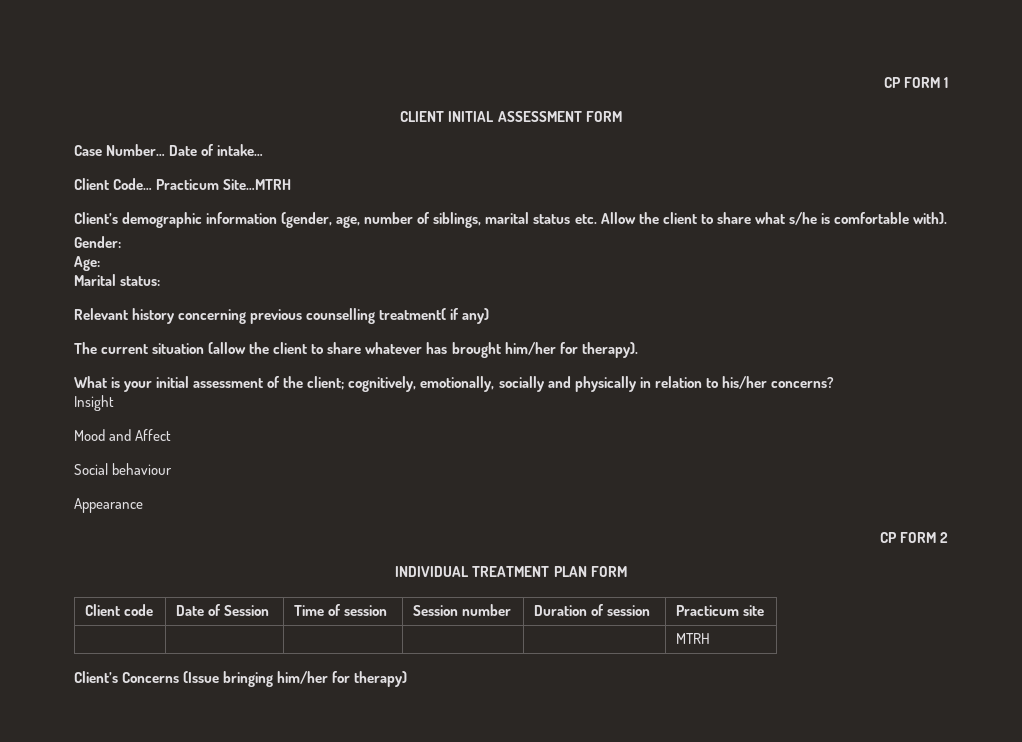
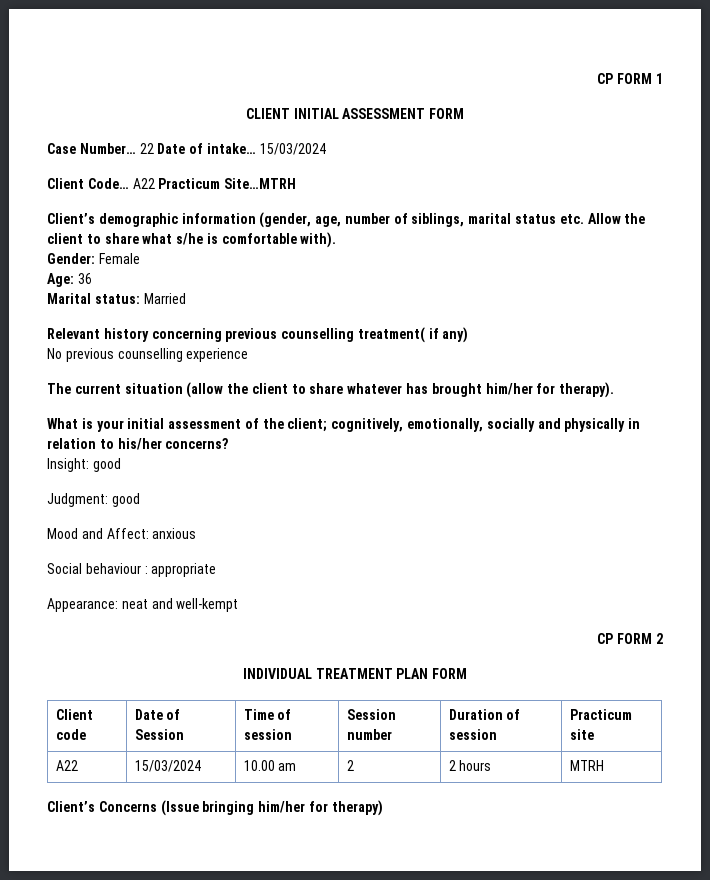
(166, 150) none -> [139,143,154,154] 22
(264, 150) none -> [259,143,326,155] 15/03/2024
(153, 184) none -> [132,178,155,189] A22
(121, 242) none -> [98,253,140,264] Female
(100, 263) none -> [77,273,92,284] 36
(161, 281) none -> [143,293,186,304] Married
(490, 316) none -> [47,348,249,362] // No previous counselling experience
[74,395,114,411] Insight -> [47,458,121,472] [47,493,140,507] Insight: good // Judgment: good
[135,429,172,441] Affect -> [106,528,197,539] Affect: anxious
[74,498,143,513] // Appearance -> [144,563,217,577] [47,598,239,612] : appropriate // Appearance: neat and well-kempt
(764, 610) | | | | -> [55,760,78,771] [134,760,201,772] [243,760,297,771] [346,760,354,771] [448,760,492,771] A22 | 15/03/2024 | 10.00 am | 2 | 2 hours

